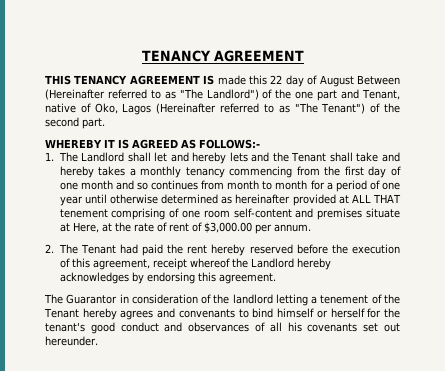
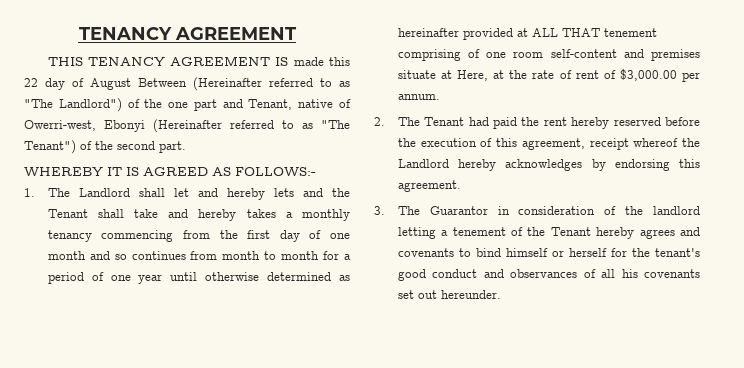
[94,103,152,115] Oko, Lagos -> [24,120,145,132] Owerri-west, Ebonyi
(276, 278) none -> [374,206,385,215] 3.
[178,309,235,318] convenants -> [397,248,454,257] covenants

